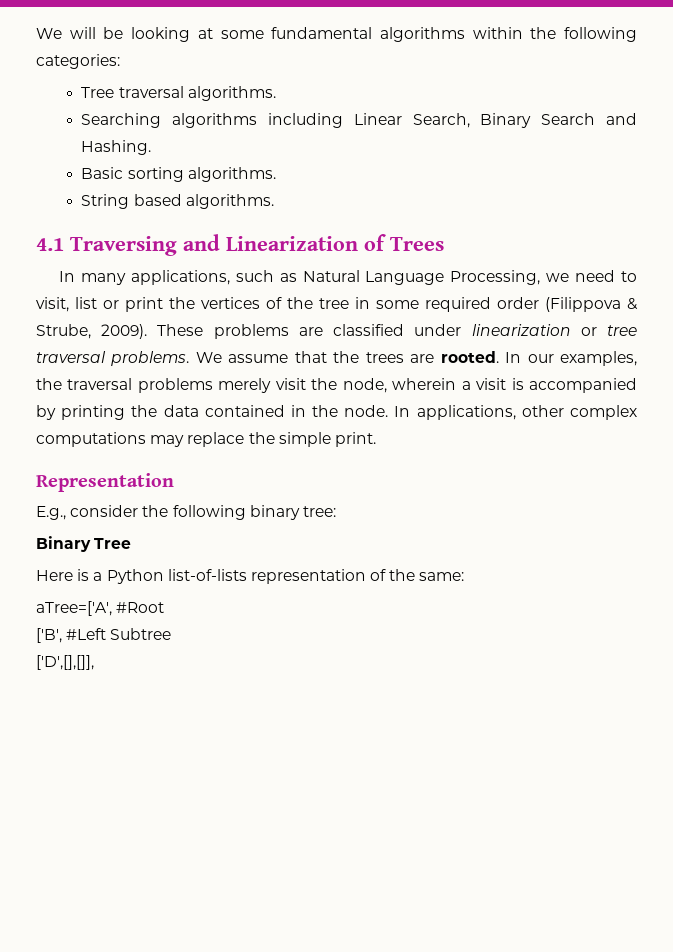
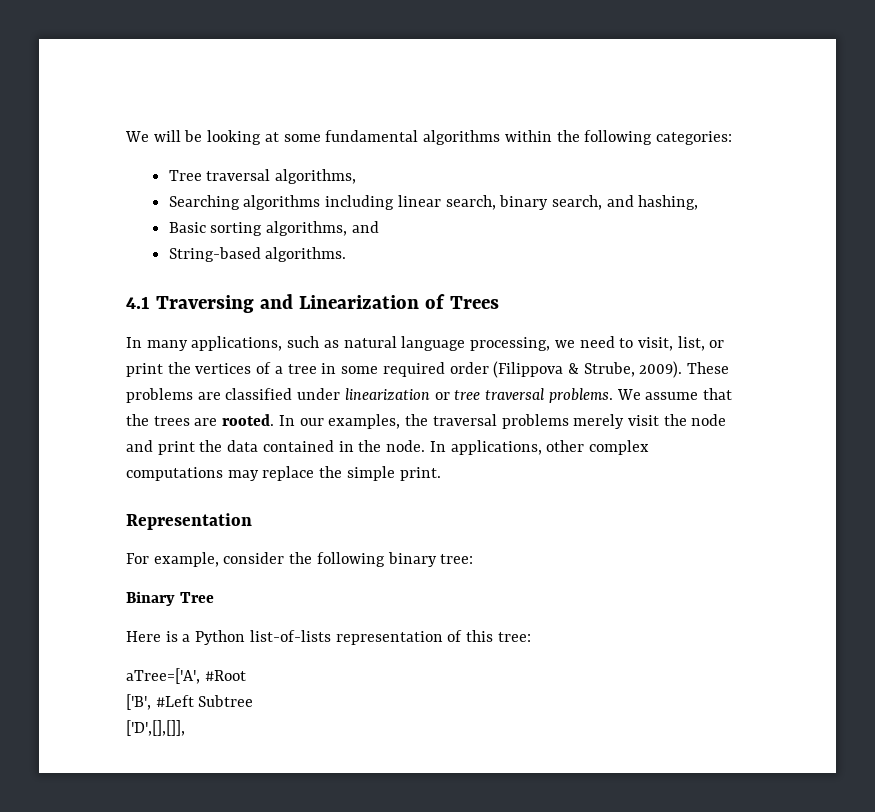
[187,86,276,101] algorithms. -> [275,169,357,184] algorithms,
[353,113,637,128] [81,140,152,155] Linear Search, Binary Search and Hashing. -> [397,195,699,210] linear search, binary search, and hashing,
[187,167,276,182] [81,194,182,209] algorithms. // String based -> [266,221,379,236] [168,247,261,262] algorithms, and // String-based
[302,270,541,285] Natural Language Processing, -> [343,336,551,351] natural language processing,
[75,297,97,309] list -> [677,336,705,351] list,
[287,297,313,309] the -> [274,366,283,374] a
[342,378,637,393] [36,405,126,420] node, wherein a visit is accompanied by printing -> [691,414,727,426] [126,440,195,455] node and print
[36,506,66,520] E.g., -> [126,552,219,567] For example,
[389,569,465,581] the same: -> [466,630,531,642] this tree:

